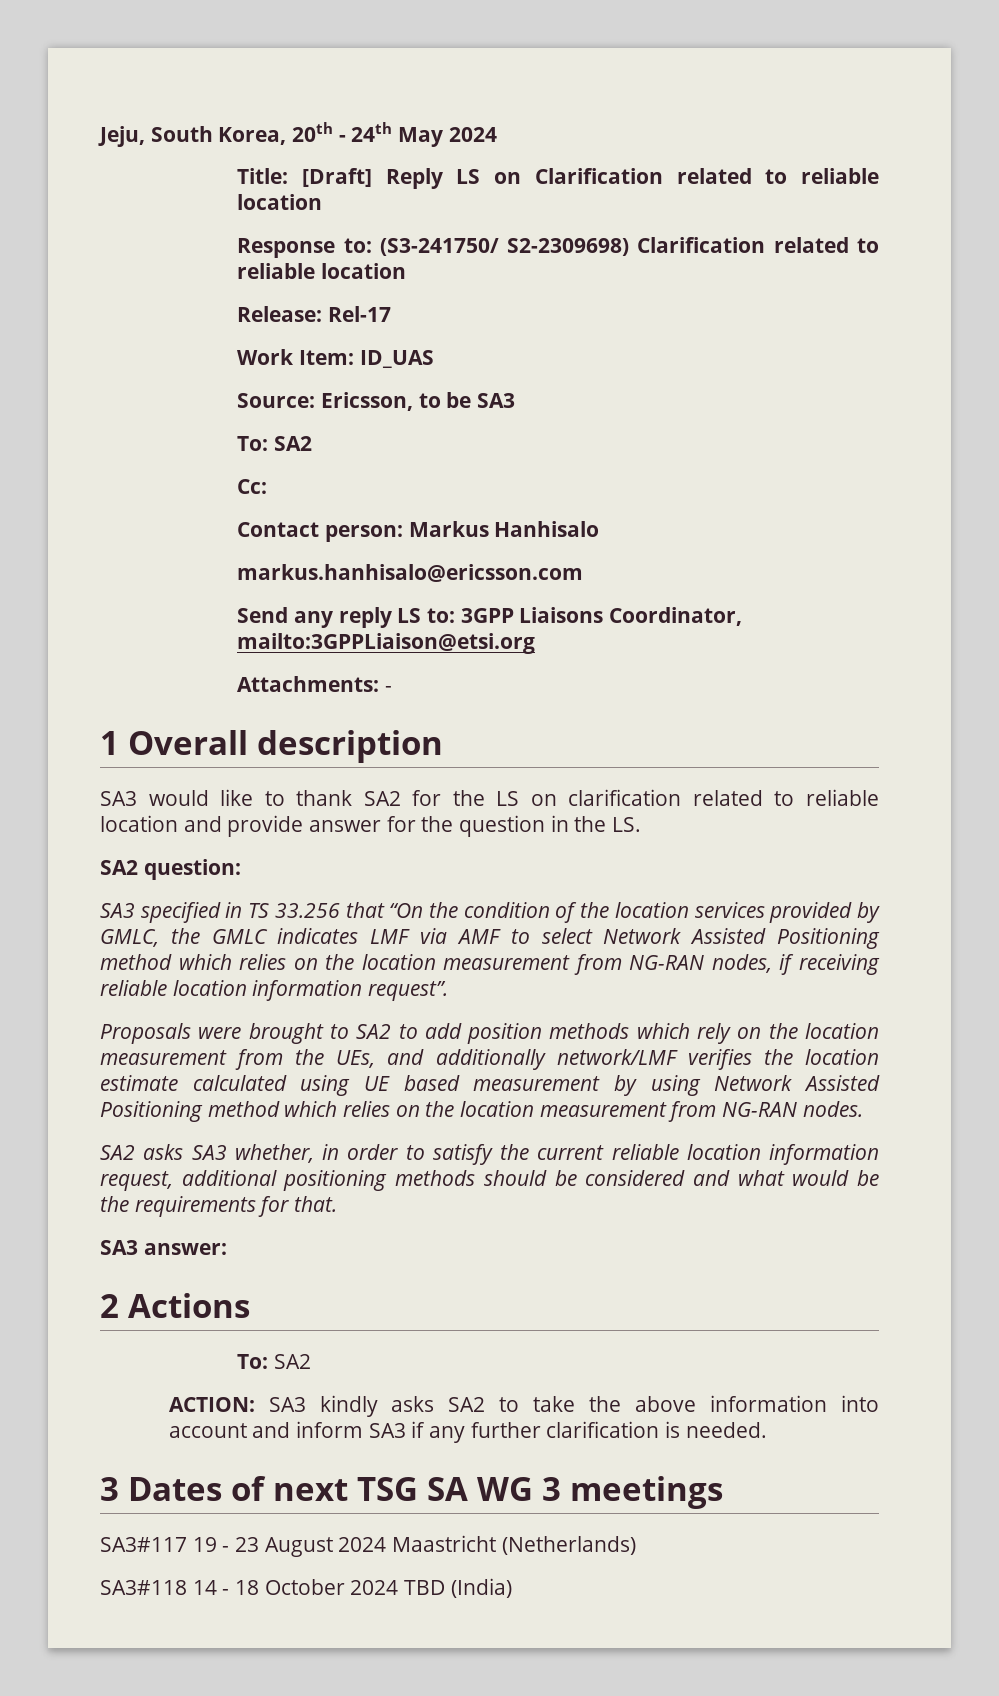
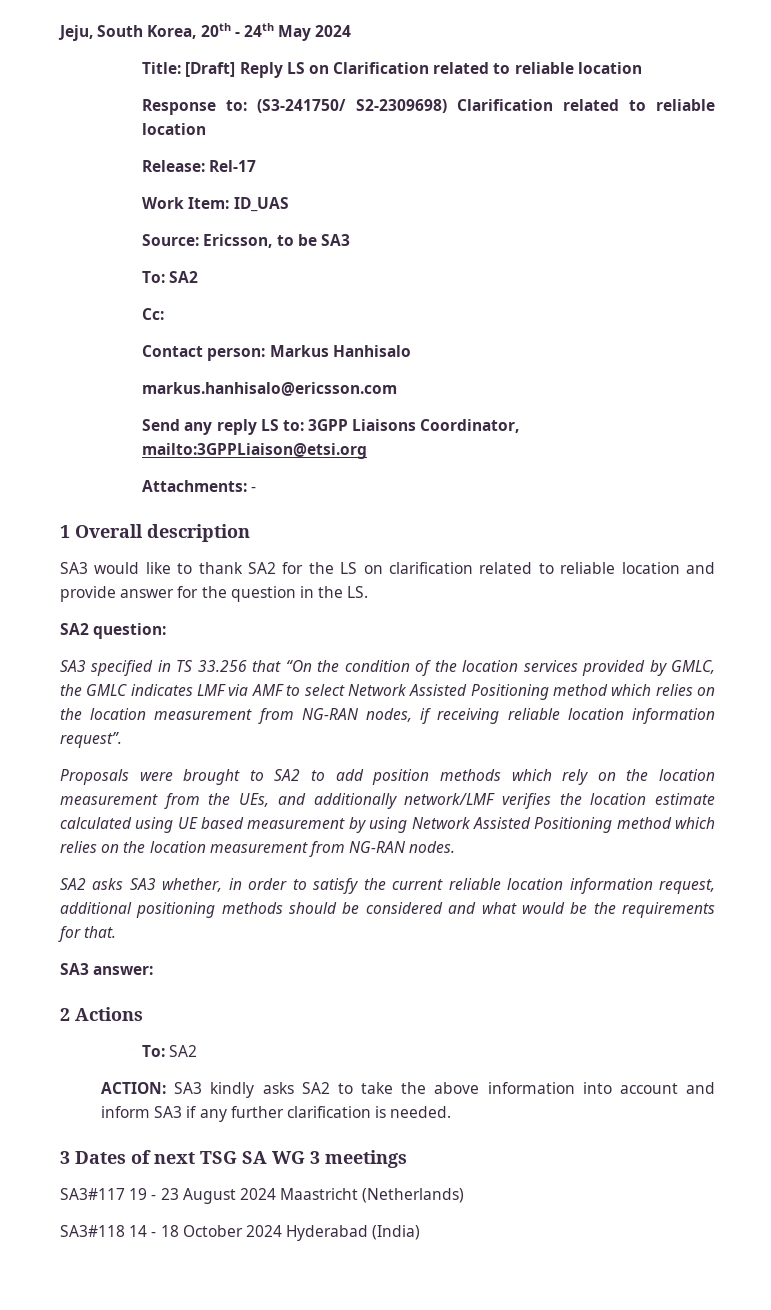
[404,1580,446,1595] TBD -> [286,1225,369,1241] Hyderabad

